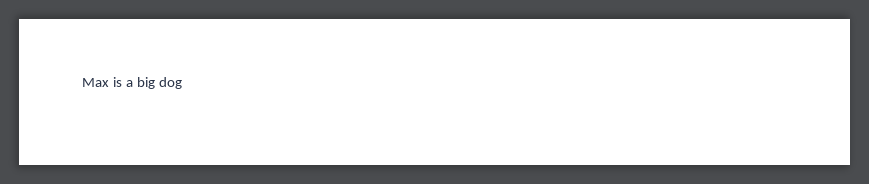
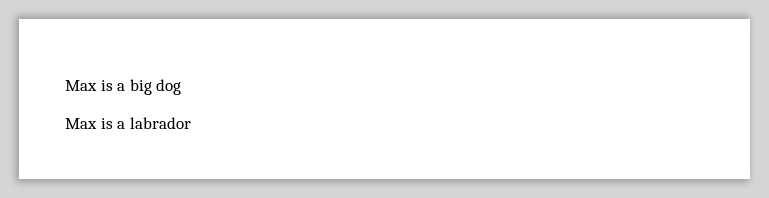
(182, 83) none -> [65,117,191,129] // Max is a labrador

